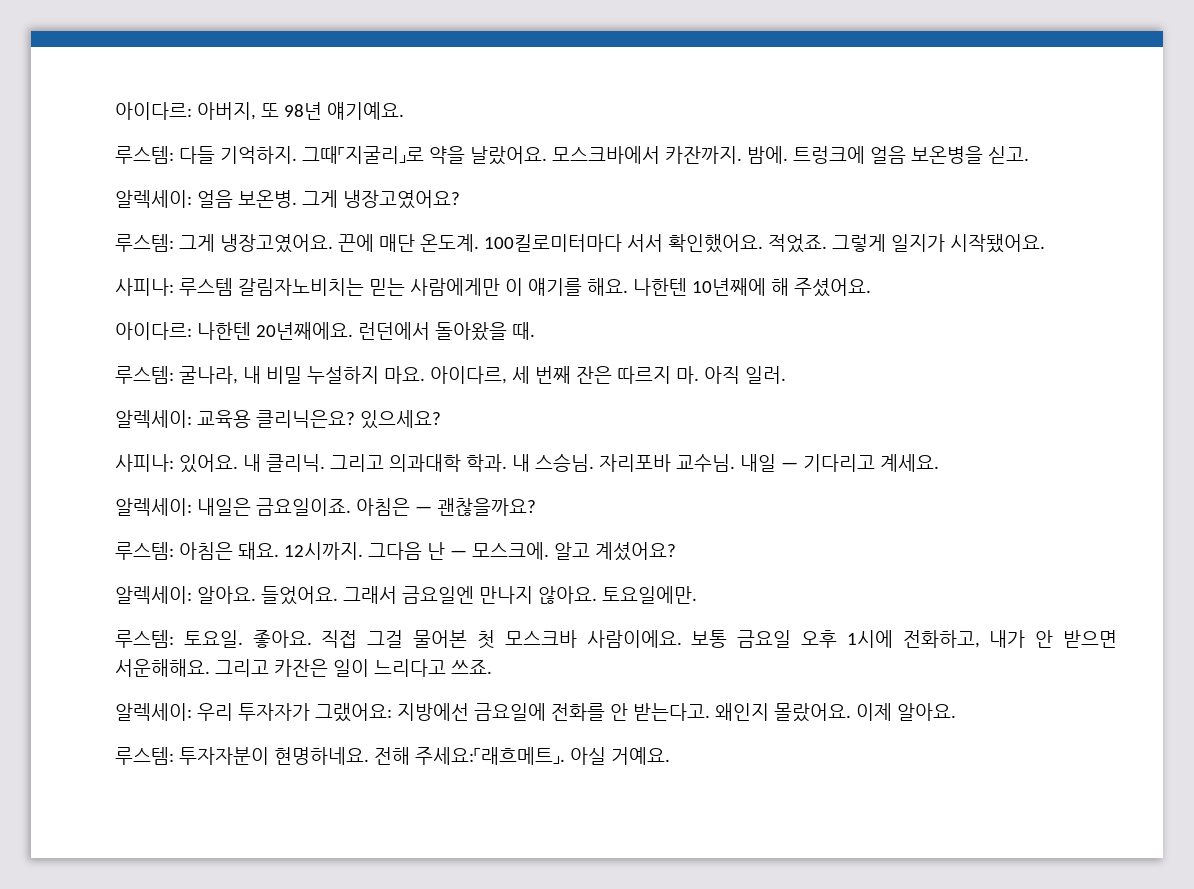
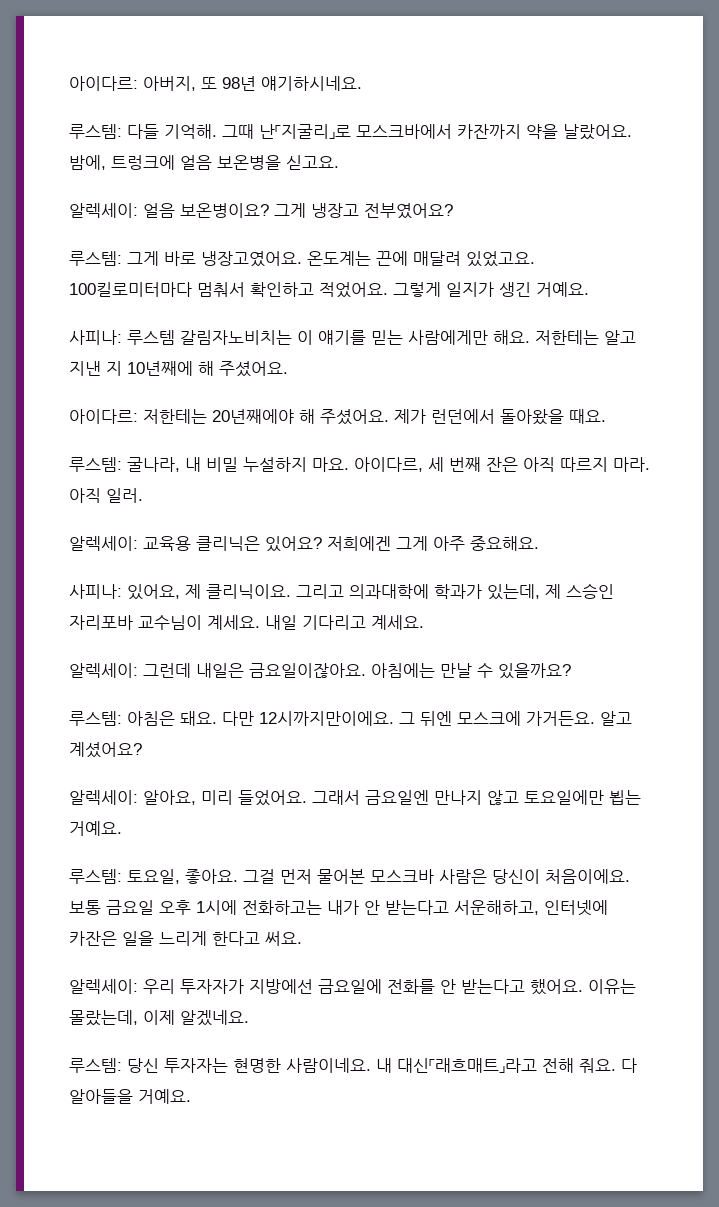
[326,102,404,120] 얘기예요. -> [261,76,362,91] 얘기하시네요.
[219,146,788,165] 기억하지. 그때「지굴리」로 약을 날랐어요. 모스크바에서 카잔까지. 밤에. -> [164,124,632,140] [69,155,106,170] 기억해. 그때 난「지굴리」로 모스크바에서 카잔까지 약을 날랐어요. 밤에,
[987,146,1029,164] 싣고. -> [286,155,339,170] 싣고요.
[237,190,460,209] [115,234,1045,253] [115,278,687,296] 보온병. 그게 냉장고였어요? // 루스템: 그게 냉장고였어요. 끈에 매단 온도계. 100킬로미터마다 서서 확인했어요. 적었죠. 그렇게 일지가 시작됐어요. // 사피나: 루스템 갈림자노비치는 믿는 사람에게만 이 얘기를 해요. 나한텐 -> [180,203,453,219] [69,251,535,267] [69,282,589,298] [69,330,636,345] [69,361,122,376] 보온병이요? 그게 냉장고 전부였어요? // 루스템: 그게 바로 냉장고였어요. 온도계는 끈에 매달려 있었고요. 100킬로미터마다 멈춰서 확인하고 적었어요. 그렇게 일지가 생긴 거예요. // 사피나: 루스템 갈림자노비치는 이 얘기를 믿는 사람에게만 해요. 저한테는 알고 지낸 지
[196,322,353,340] 나한텐 20년째에요. -> [143,409,426,425] 저한테는 20년째에야 해 주셨어요. 제가
[511,322,535,340] 때. -> [569,409,606,424] 때요.
[616,366,699,384] 따르지 마. -> [523,457,650,472] 아직 따르지 마라.
[255,410,441,429] [115,453,939,473] [115,498,536,516] [115,542,549,560] 클리닉은요? 있으세요? // 사피나: 있어요. 내 클리닉. 그리고 의과대학 학과. 내 스승님. 자리포바 교수님. 내일 — 기다리고 계세요. // 알렉세이: 내일은 금요일이죠. 아침은 — 괜찮을까요? // 루스템: 아침은 돼요. 12시까지. 그다음 난 — 모스크에. -> [196,536,539,552] [69,583,614,600] [69,615,424,630] [69,663,571,679] [69,711,595,726] 클리닉은 있어요? 저희에겐 그게 아주 중요해요. // 사피나: 있어요, 제 클리닉이요. 그리고 의과대학에 학과가 있는데, 제 스승인 자리포바 교수님이 계세요. 내일 기다리고 계세요. // 알렉세이: 그런데 내일은 금요일이잖아요. 아침에는 만날 수 있을까요? // 루스템: 아침은 돼요. 다만 12시까지만이에요. 그 뒤엔 모스크에 가거든요.
[196,586,256,604] 알아요. -> [143,790,233,805] 알아요, 미리
[537,586,697,604] [115,630,682,649] 않아요. 토요일에만. // 루스템: 토요일. 좋아요. 직접 그걸 물어본 첫 모스크바 사람이에요. -> [487,790,641,805] [69,821,122,836] [69,869,630,884] 않고 토요일에만 뵙는 거예요. // 루스템: 토요일, 좋아요. 그걸 먼저 물어본 모스크바 사람은 당신이 처음이에요.
[902,630,980,648] 전화하고, -> [242,900,322,915] 전화하고는
[1063,630,1117,648] [115,659,492,677] 받으면 서운해해요. 그리고 카잔은 일이 느리다고 쓰죠. -> [385,900,608,916] [69,931,302,946] 받는다고 서운해하고, 인터넷에 카잔은 일을 느리게 한다고 써요.
[314,703,392,722] 그랬어요: -> (244, 986) none
[632,703,956,722] [115,747,606,765] 받는다고. 왜인지 몰랐어요. 이제 알아요. // 루스템: 투자자분이 현명하네요. 전해 주세요:「래흐메트」. 아실 -> [461,979,636,995] [69,1010,249,1026] [69,1058,637,1073] [69,1089,133,1104] 받는다고 했어요. 이유는 몰랐는데, 이제 알겠네요. // 루스템: 당신 투자자는 현명한 사람이네요. 내 대신「래흐매트」라고 전해 줘요. 다 알아들을

